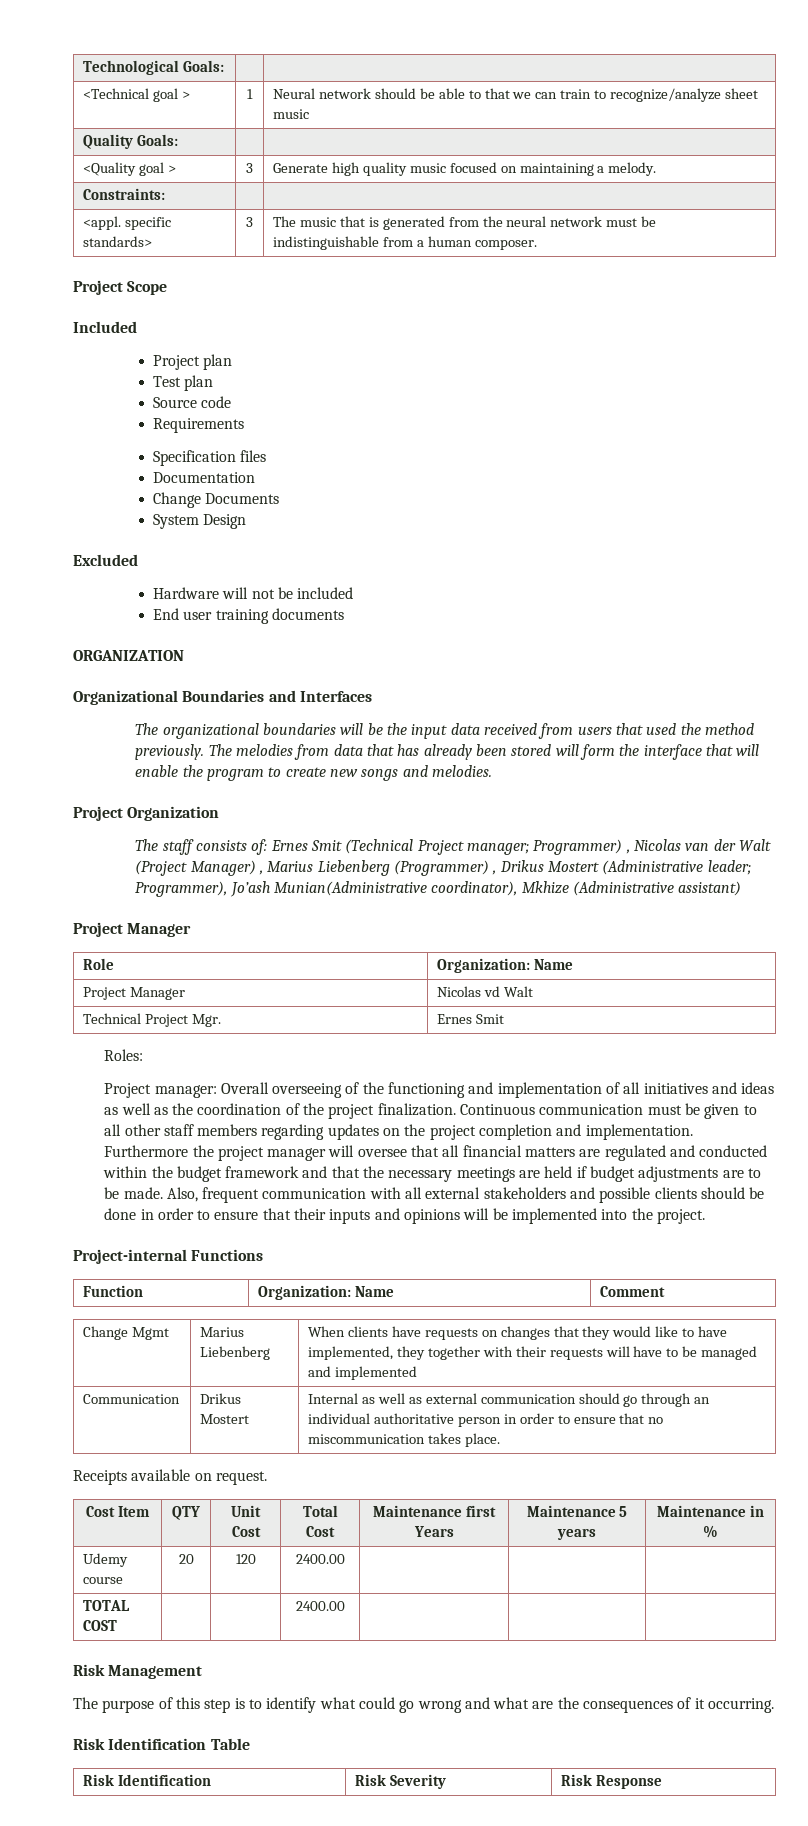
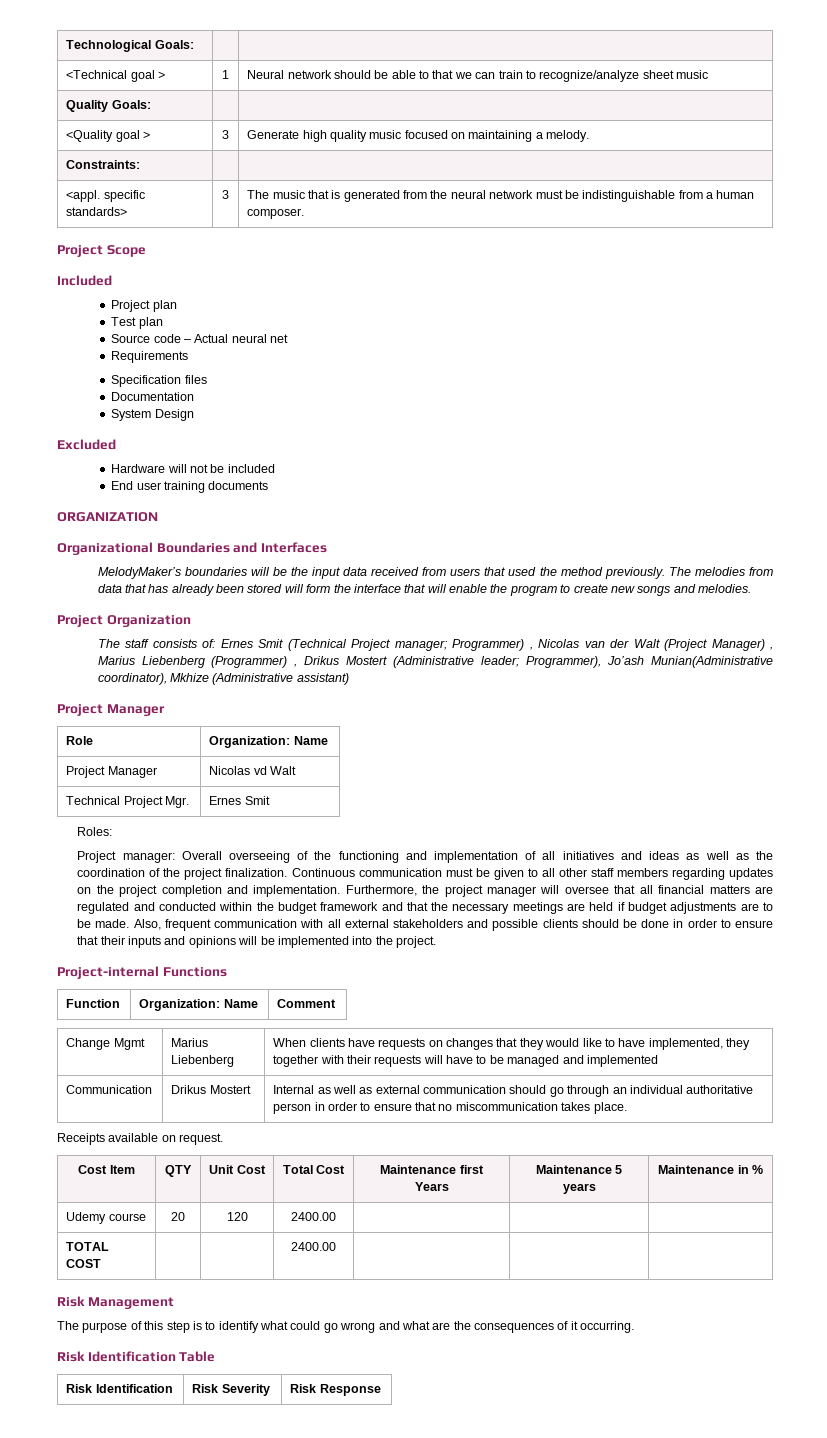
(232, 402) none -> [184,334,289,343] – Actual neural net
[152,492,280,508] // Change Documents -> (195, 396) none
[135,723,259,739] The organizational -> [97,567,181,579] MelodyMaker’s
[104,1145,189,1157] Furthermore -> [345,885,417,896] Furthermore,

